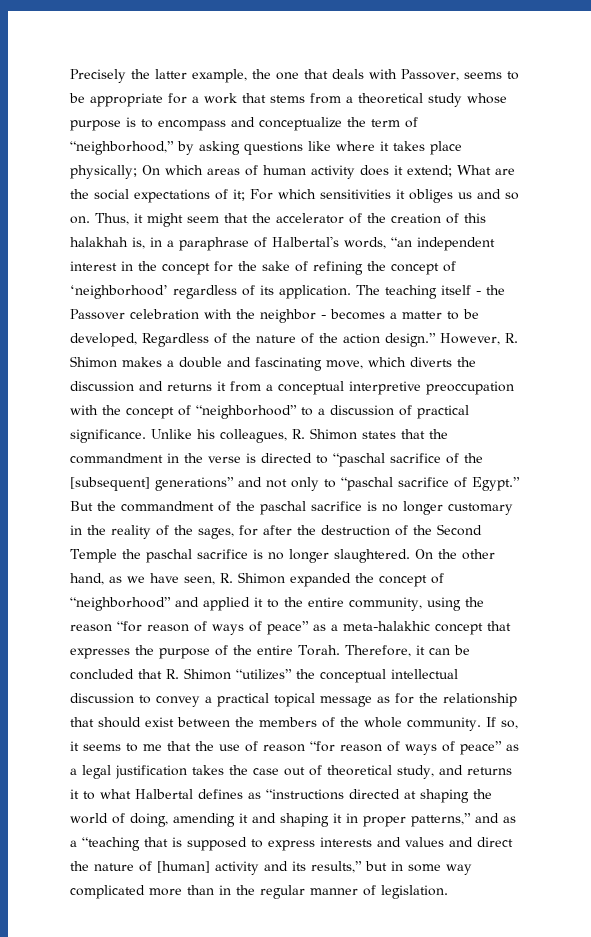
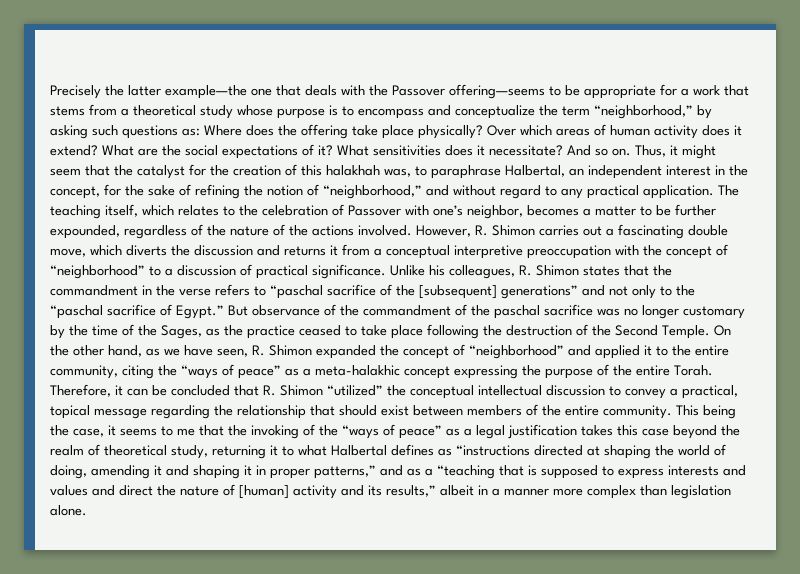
[192,69,271,83] example, the -> [165,85,247,99] example—the
[401,69,502,81] Passover, seems -> [369,84,545,99] the Passover offering—seems
[405,117,418,128] of -> (590, 111) none
[244,141,462,155] [70,165,160,179] questions like where it takes place physically; On -> [92,124,516,139] such questions as: Where does the offering take place physically? Over
[407,165,452,177] extend; -> [50,145,98,156] extend?
[233,189,501,203] it; For which sensitivities it obliges us and -> [318,145,591,156] it? What sensitivities does it necessitate? And
[276,213,362,224] accelerator of -> [137,164,206,179] catalyst for
[132,236,412,251] is, in a paraphrase of Halbertal's words, “an -> [384,165,584,179] was, to paraphrase Halbertal, an
[162,263,210,275] concept -> [50,186,100,199] concept,
[391,261,456,275] [70,285,505,299] [70,309,326,323] concept of ‘neighborhood’ regardless of its application. The teaching itself - the Passover celebration with the neighbor - -> [267,184,739,199] [50,204,523,219] notion of “neighborhood,” and without regard to any practical application. The teaching itself, which relates to the celebration of Passover with one’s neighbor,
[70,333,209,347] developed, Regardless -> [675,204,716,216] [50,225,187,239] further expounded, regardless
[343,333,436,347] action design.” -> [312,225,412,236] actions involved.
[122,357,322,371] makes a double and fascinating -> [539,224,728,239] carries out a fascinating double
[246,453,312,463] is directed -> [215,284,250,296] refers
(336, 483) none -> [676,285,695,296] the
(93, 506) none -> [252,304,336,316] observance of
[367,501,377,511] is -> [597,308,620,316] was
[70,525,292,539] in the reality of the sages, for after -> [50,324,479,339] by the time of the Sages, as the practice ceased to take place following
[70,549,410,563] Temple the paschal sacrifice is no longer slaughtered. -> [662,325,710,339] Temple.
[426,597,484,611] [70,621,244,635] using the reason “for reason of ways -> [122,365,218,379] citing the “ways
[487,621,511,631] [70,648,130,659] that expresses -> [454,365,518,379] expressing
[236,669,292,680] “utilizes” -> [327,385,383,396] “utilized”
[217,693,269,707] practical -> [682,385,738,399] practical,
[377,693,414,704] as for -> [151,405,210,419] regarding
[235,717,254,727] the -> (463, 410) none
[364,717,518,731] whole community. If so, -> [565,405,736,419] [50,425,104,437] entire community. This being the case,
[219,741,437,755] use of reason “for reason of ways -> [251,424,379,439] invoking of the “ways
[229,765,305,776] the case out -> [617,425,740,439] [50,445,84,456] this case beyond the realm
[438,765,512,775] and returns -> [212,445,266,459] returning
[365,861,472,875] [70,885,448,899] but in some way complicated more than in the regular manner of legislation. -> [440,485,731,499] [50,505,87,516] albeit in a manner more complex than legislation alone.

